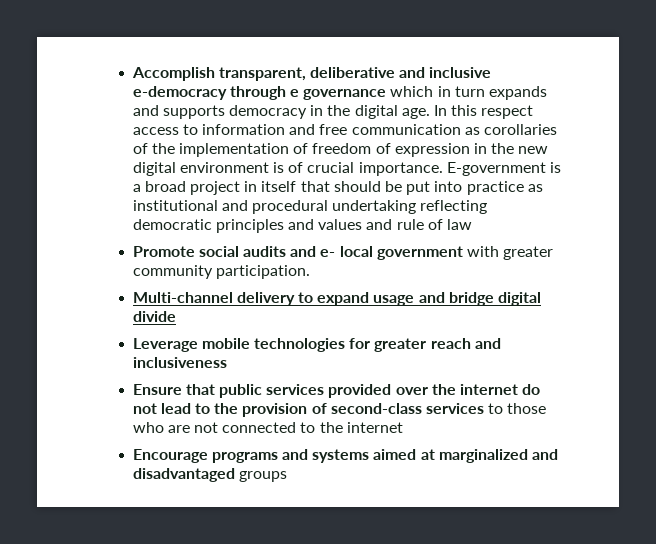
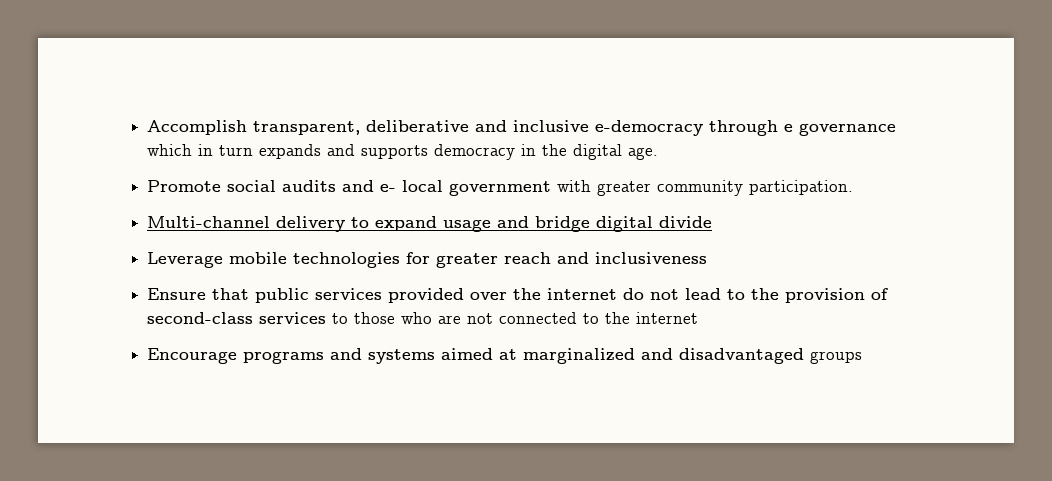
[433,105,534,119] [132,124,557,135] [132,143,549,157] [132,162,561,176] [132,181,543,195] [132,200,488,214] [132,219,472,233] In this respect access to information and free communication as corollaries of the implementation of freedom of expression in the new digital environment is of crucial importance. E-government is a broad project in itself that should be put into practice as institutional and procedural undertaking reflecting democratic principles and values and rule of law -> (658, 153) none

